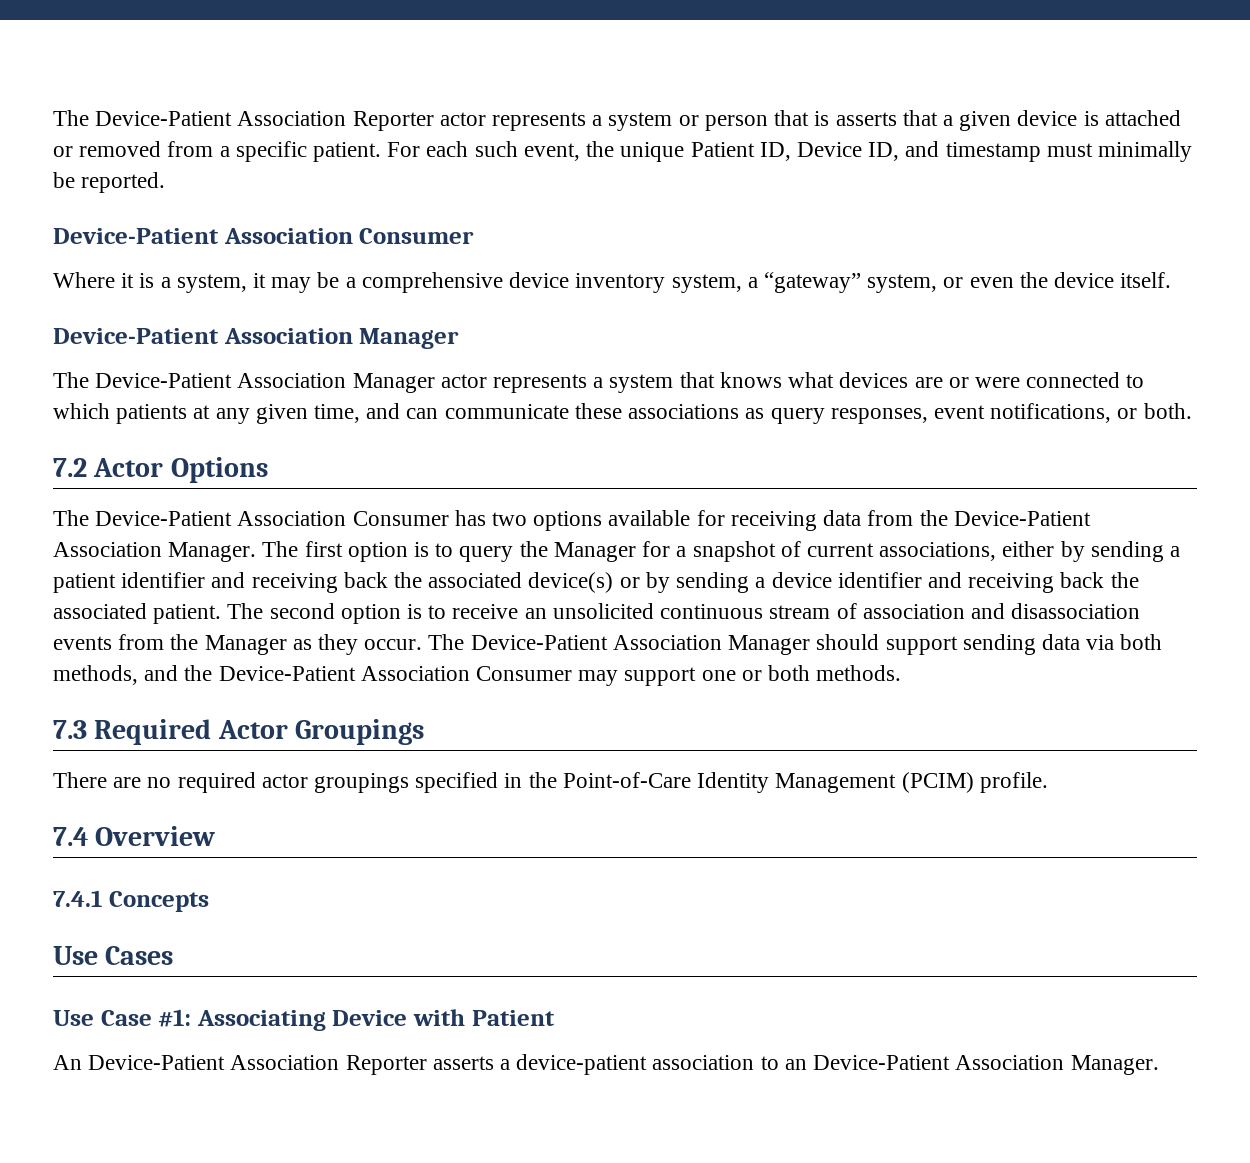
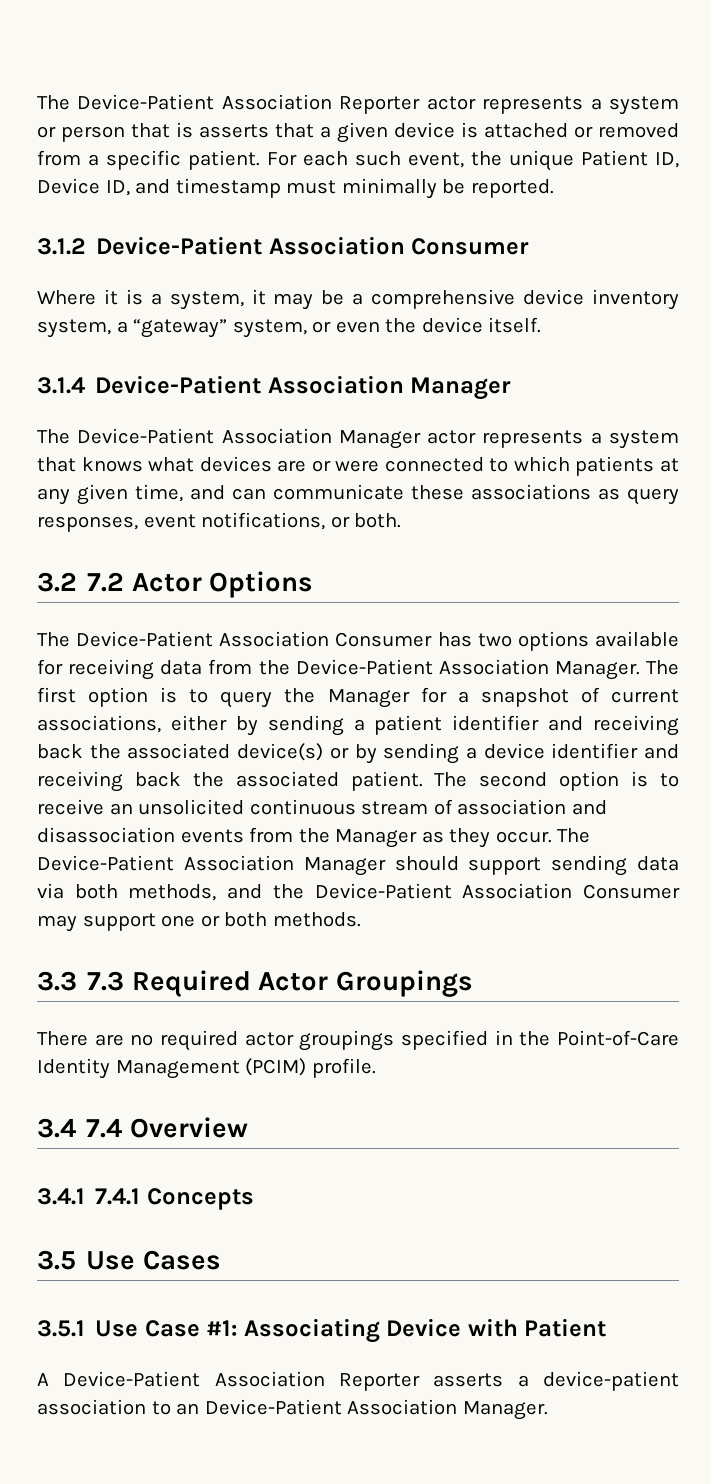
(166, 182) none -> [37,238,86,255] 3.1.2
(1172, 280) none -> [37,377,85,394] 3.1.4
(1192, 411) none -> [37,572,77,592] 3.2
(902, 673) none -> [37,971,77,991] 3.3
(1048, 782) none -> [37,1118,76,1138] 3.4
(216, 836) none -> [37,1188,85,1205] 3.4.1
(209, 901) none -> [37,1250,76,1270] 3.5
(174, 955) none -> [37,1320,85,1337] 3.5.1
[53,1055,82,1070] An -> [37,1373,49,1386] A

